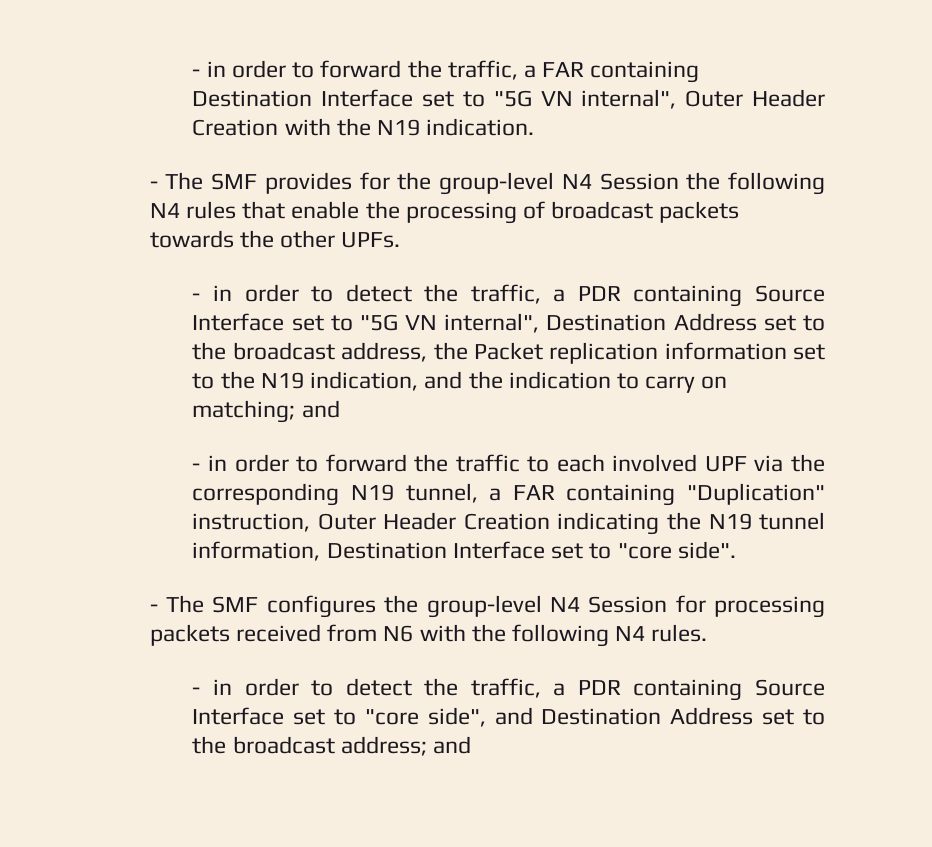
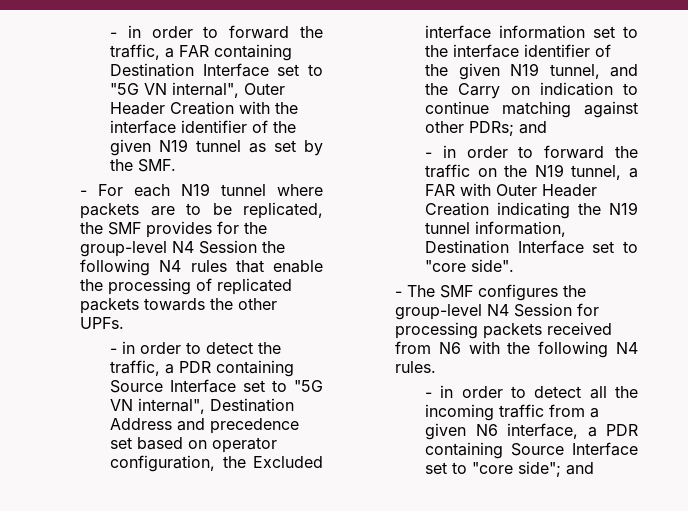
[377,118,535,136] [149,172,204,190] N19 indication. // - The -> [110,120,297,134] [110,139,323,156] [110,159,177,172] [80,183,323,197] [80,202,323,219] [80,222,104,234] interface identifier of the given N19 tunnel as set by the SMF. // - For each N19 tunnel where packets are to be replicated, the
[551,201,654,219] broadcast -> [217,278,293,295] replicated
[763,315,826,331] [192,342,825,364] [192,371,728,393] [192,400,296,423] set to the broadcast address, the Packet replication information set to the N19 indication, and the indication to carry on matching; -> [177,418,300,434] [110,437,278,453] [110,455,323,472] [425,25,638,39] [425,44,612,58] [425,63,638,80] [425,82,638,99] [425,101,638,118] [425,121,515,136] and precedence set based on operator configuration, the Excluded interface information set to the interface identifier of the given N19 tunnel, and the Carry on indication to continue matching against other PDRs;
[527,454,826,472] [192,483,340,506] to each involved UPF via the corresponding -> [477,165,528,177] on the
[566,483,826,506] [192,513,311,532] containing "Duplication" instruction, -> [460,183,492,196] with
[424,678,541,698] the traffic, -> [589,386,638,399] [425,404,600,421] [425,423,579,440] all the incoming traffic from a given N6 interface,
[427,707,825,727] [192,736,427,756] side", and Destination Address set to the broadcast address; -> [518,461,562,477] side";

